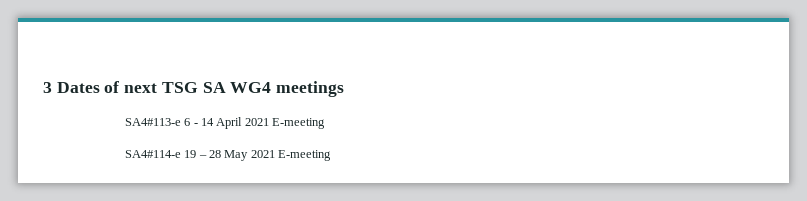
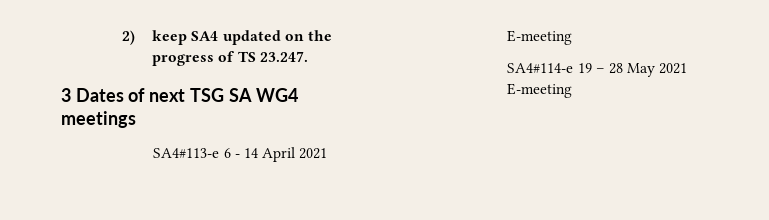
(43, 87) none -> [121,30,332,45] [152,51,308,66] 2) keep SA4 updated on the progress of TS 23.247. //

